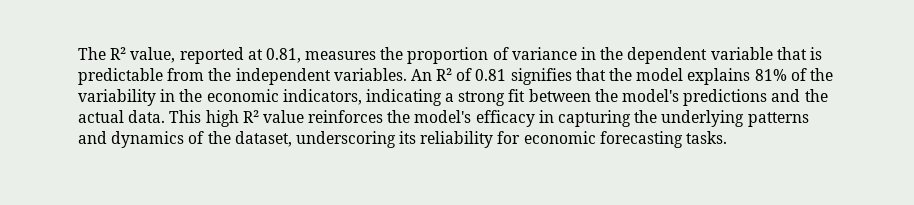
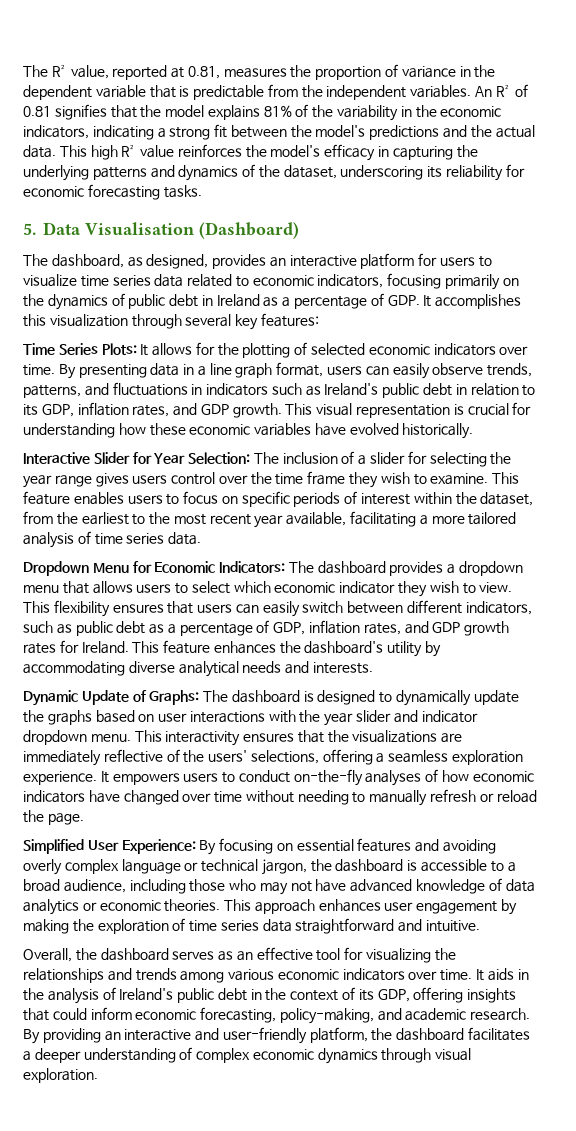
(728, 137) none -> [23,222,300,239] [23,253,492,269] [23,273,519,290] [23,293,522,310] [23,313,319,330] [23,342,529,358] [23,362,533,379] [23,382,536,398] [23,402,532,418] [23,423,474,439] [23,451,512,467] [23,471,520,488] [23,491,534,507] [23,511,517,528] [23,531,202,548] [23,561,524,576] [23,581,513,597] [23,600,532,617] [23,620,510,636] [23,640,442,657] [23,661,373,677] [23,690,519,706] [23,710,478,726] [23,730,463,746] [23,749,524,766] [23,769,534,786] [23,789,537,806] [23,810,84,825] [23,838,497,855] [23,859,516,875] [23,878,535,895] [23,899,518,915] [23,918,481,934] [23,947,456,963] [23,968,529,983] [23,987,517,1004] [23,1007,531,1024] [23,1027,531,1044] [23,1047,472,1064] [23,1068,98,1083] // 5. Data Visualisation (Dashboard) // The dashboard, as designed, provides an interactive platform for users to visualize time series data related to economic indicators, focusing primarily on the dynamics of public debt in Ireland as a percentage of GDP. It accomplishes this visualization through several key features: // Time Series Plots: It allows for the plotting of selected economic indicators over time. By presenting data in a line graph format, users can easily observe trends, patterns, and fluctuations in indicators such as Ireland's public debt in relation to its GDP, inflation rates, and GDP growth. This visual representation is crucial for understanding how these economic variables have evolved historically. // Interactive Slider for Year Selection: The inclusion of a slider for selecting the year range gives users control over the time frame they wish to examine. This feature enables users to focus on specific periods of interest within the dataset, from the earliest to the most recent year available, facilitating a more tailored analysis of time series data. // Dropdown Menu for Economic Indicators: The dashboard provides a dropdown menu that allows users to select which economic indicator they wish to view. This flexibility ensures that users can easily switch between different indicators, such as public debt as a percentage of GDP, inflation rates, and GDP growth rates for Ireland. This feature enhances the dashboard's utility by accommodating diverse analytical needs and interests. // Dynamic Update of Graphs: The dashboard is designed to dynamically update the graphs based on user interactions with the year slider and indicator dropdown menu. This interactivity ensures that the visualizations are immediately reflective of the users' selections, offering a seamless exploration experience. It empowers users to conduct on-the-fly analyses of how economic indicators have changed over time without needing to manually refresh or reload the page. // Simplified User Experience: By focusing on essential features and avoiding overly complex language or technical jargon, the dashboard is accessible to a broad audience, including those who may not have advanced knowledge of data analytics or economic theories. This approach enhances user engagement by making the exploration of time series data straightforward and intuitive. // Overall, the dashboard serves as an effective tool for visualizing the relationships and trends among various economic indicators over time. It aids in the analysis of Ireland's public debt in the context of its GDP, offering insights that could inform economic forecasting, policy-making, and academic research. By providing an interactive and user-friendly platform, the dashboard facilitates a deeper understanding of complex economic dynamics through visual exploration.

